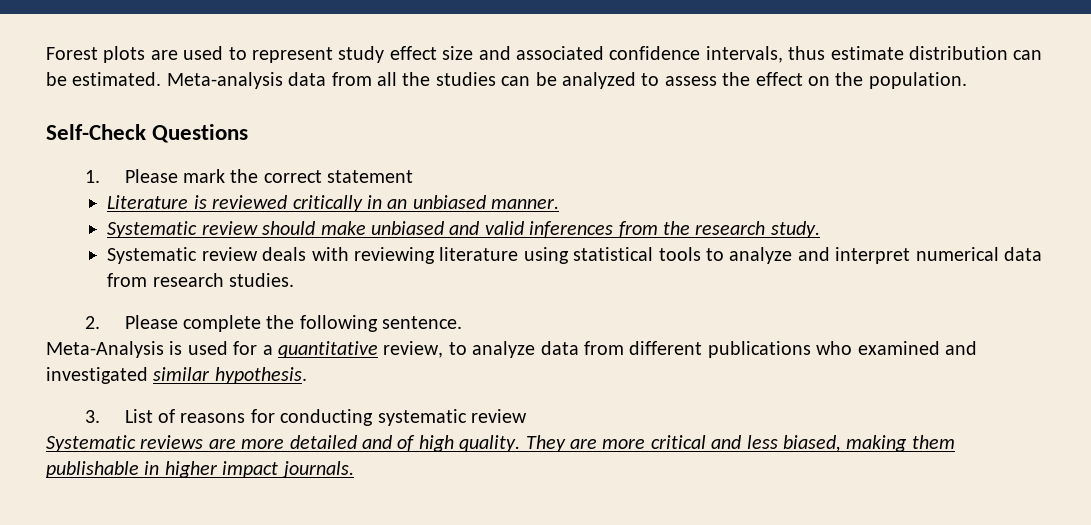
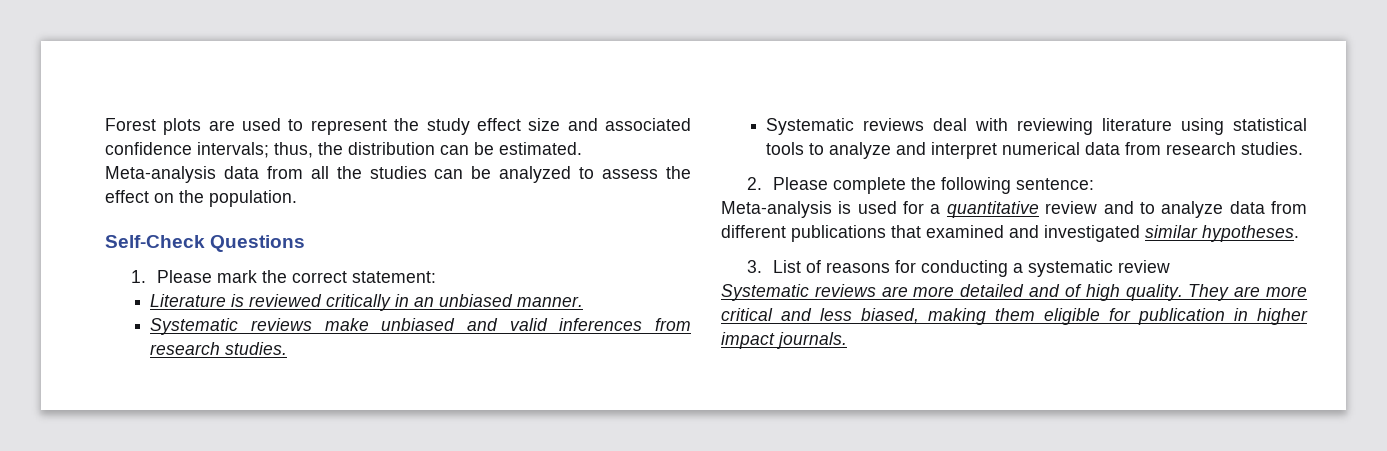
(333, 55) none -> [394,118,420,131] the
[705,46,904,63] intervals, thus estimate -> [197,142,343,158] intervals; thus, the
[327,170,414,183] statement -> [352,271,437,283] statement:
[201,221,316,235] review should -> [251,318,313,331] reviews
[662,221,820,238] [107,247,307,264] the research study. // Systematic review deals -> [150,342,288,355] [766,118,968,135] research studies. // Systematic reviews deal
[382,316,463,329] [46,341,164,358] sentence. // Meta-Analysis -> [1016,178,1095,190] [721,201,832,218] sentence: // Meta-analysis
[383,341,444,358] review, -> [1045,201,1134,214] review and
[816,341,853,355] who -> [891,225,921,238] that
[214,367,307,384] hypothesis. -> [1202,225,1299,242] hypotheses.
(374, 417) none -> [1013,263,1024,273] a
[46,461,139,478] publishable -> [1044,308,1225,325] eligible for publication

